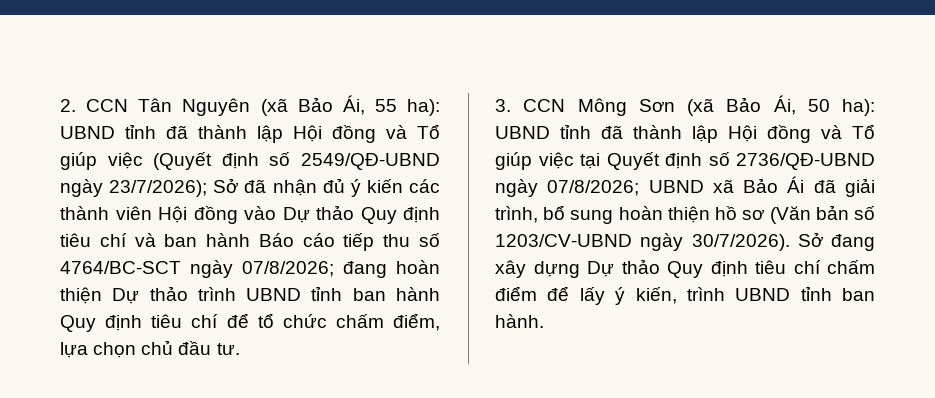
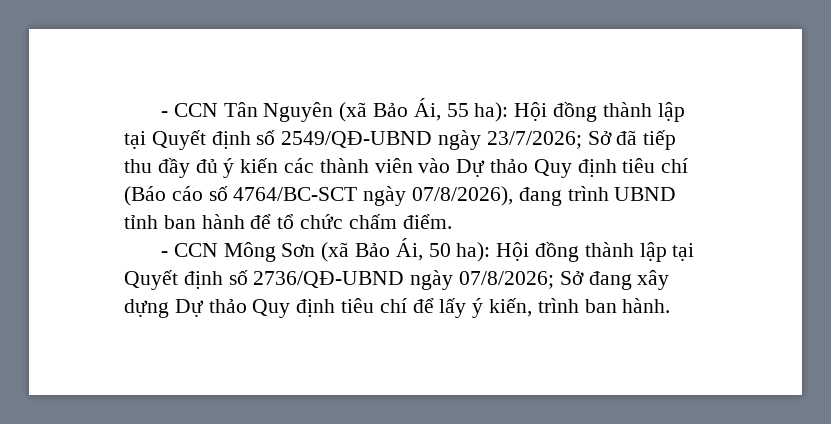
[60,99,76,112] 2. -> [160,111,168,117] -
[60,124,440,143] [60,152,213,170] UBND tỉnh đã thành lập Hội đồng và Tổ giúp việc (Quyết -> [514,102,685,122] [124,130,206,150] Hội đồng thành lập tại Quyết
[109,180,208,197] 23/7/2026); -> [486,131,582,149] 23/7/2026;
[272,179,317,196] nhận -> [643,130,677,150] [124,158,190,178] tiếp thu đầy
[158,206,238,224] Hội đồng -> (413, 165) none
[134,233,440,251] [60,260,440,278] [60,286,188,304] và ban hành Báo cáo tiếp thu số 4764/BC-SCT ngày 07/8/2026; đang hoàn thiện Dự thảo -> [124,186,562,206] (Báo cáo số 4764/BC-SCT ngày 07/8/2026), đang
[60,313,440,332] [60,340,240,358] [495,99,511,112] Quy định tiêu chí để tổ chức chấm điểm, lựa chọn chủ đầu tư. // 3. -> [250,214,452,229] [160,251,168,257] để tổ chức chấm điểm. // -
[495,124,875,143] [495,152,574,170] UBND tỉnh đã thành lập Hội đồng và Tổ giúp việc -> [496,242,667,262] Hội đồng thành lập
[648,176,875,197] [495,205,875,224] [495,233,790,251] UBND xã Bảo Ái đã giải trình, bổ sung hoàn thiện hồ sơ (Văn bản số 1203/CV-UBND ngày 30/7/2026). -> (555, 280) none
[827,260,875,274] [495,286,537,301] chấm điểm -> (407, 305) none
[735,286,832,301] UBND tỉnh -> (579, 305) none

